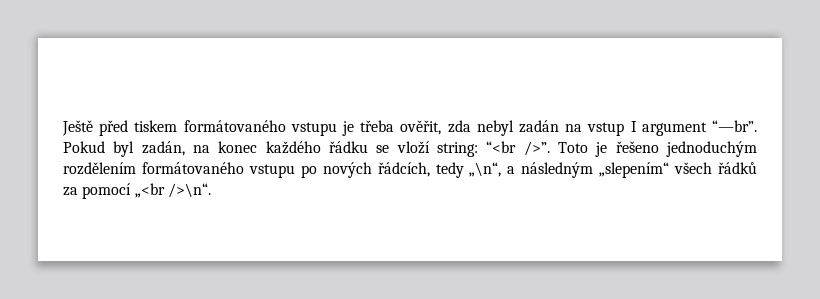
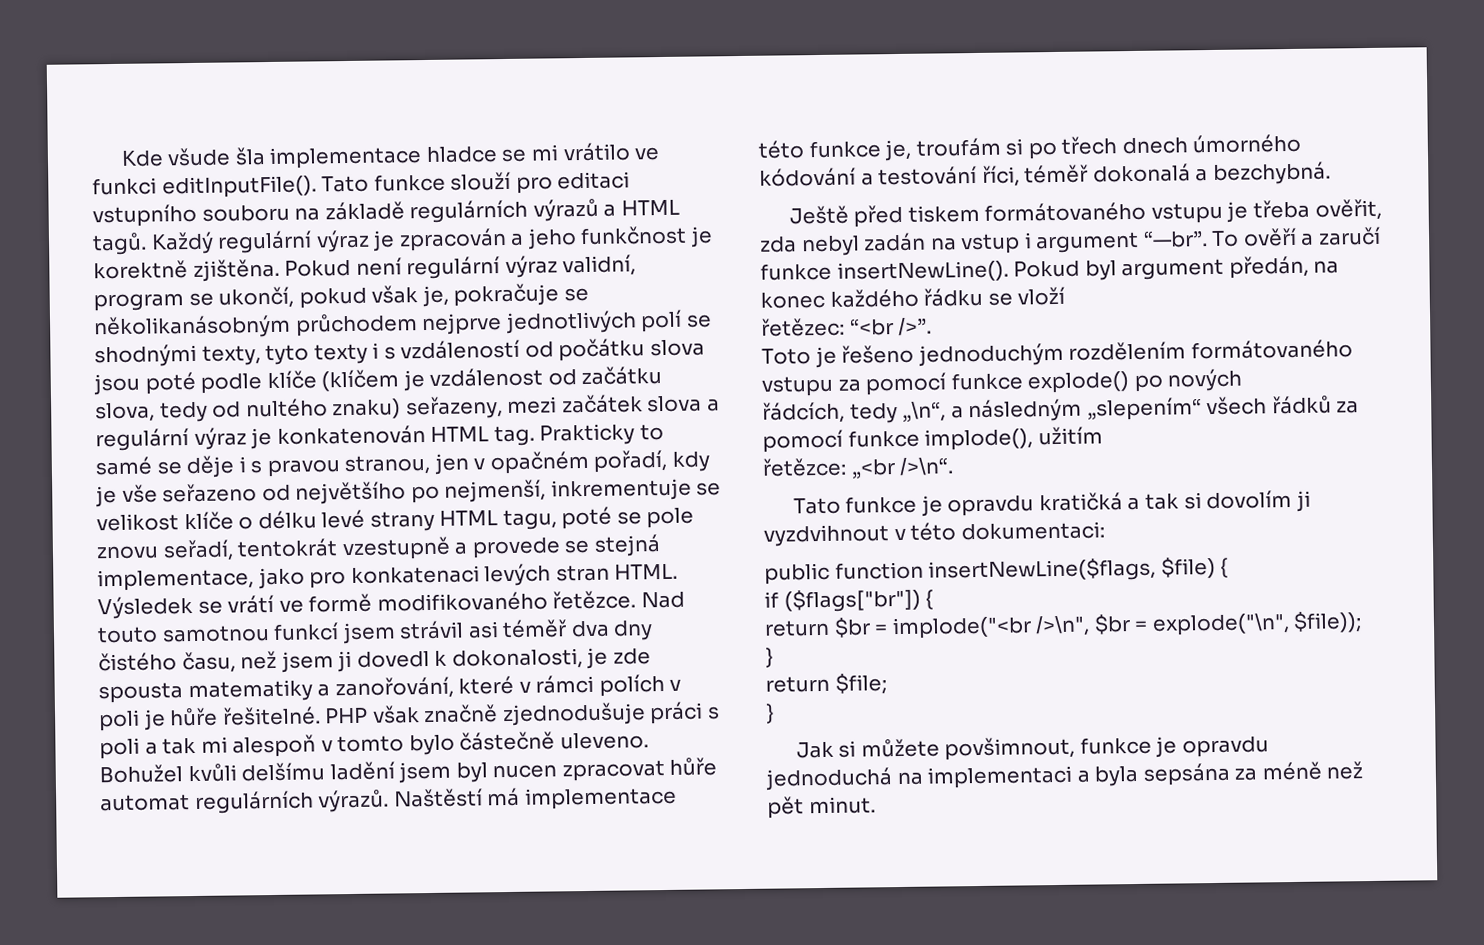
(62, 128) none -> [120,142,661,169] [92,171,631,199] [92,198,680,228] [92,225,713,256] [93,254,637,282] [93,283,589,312] [93,309,712,340] [94,338,705,368] [93,366,663,396] [95,394,720,423] [95,423,664,452] [95,449,710,479] [95,478,722,508] [96,506,695,532] [96,534,661,562] [97,563,679,592] [97,590,685,620] [97,619,654,645] [98,647,651,674] [98,674,682,704] [98,701,720,732] [99,731,649,760] [99,757,718,784] [100,786,677,815] [758,133,1302,162] [759,161,1331,187] Kde všude šla implementace hladce se mi vrátilo ve funkci editInputFile(). Tato funkce slouží pro editaci vstupního souboru na základě regulárních výrazů a HTML tagů. Každý regulární výraz je zpracován a jeho funkčnost je korektně zjištěna. Pokud není regulární výraz validní, program se ukončí, pokud však je, pokračuje se několikanásobným průchodem nejprve jednotlivých polí se shodnými texty, tyto texty i s vzdáleností od počátku slova jsou poté podle klíče (klíčem je vzdálenost od začátku slova, tedy od nultého znaku) seřazeny, mezi začátek slova a regulární výraz je konkatenován HTML tag. Prakticky to samé se děje i s pravou stranou, jen v opačném pořadí, kdy je vše seřazeno od největšího po nejmenší, inkrementuje se velikost klíče o délku levé strany HTML tagu, poté se pole znovu seřadí, tentokrát vzestupně a provede se stejná implementace, jako pro konkatenaci levých stran HTML. Výsledek se vrátí ve formě modifikovaného řetězce. Nad touto samotnou funkcí jsem strávil asi téměř dva dny čistého času, než jsem ji dovedl k dokonalosti, je zde spousta matematiky a zanořování, které v rámci polích v poli je hůře řešitelné. PHP však značně zjednodušuje práci s poli a tak mi alespoň v tomto bylo částečně uleveno. Bohužel kvůli delšímu ladění jsem byl nucen zpracovat hůře automat regulárních výrazů. Naštěstí má implementace této funkce je, troufám si po třech dnech úmorného kódování a testování říci, téměř dokonalá a bezchybná. //
[630,121,637,132] I -> [1023,232,1032,249] i
[63,141,185,157] Pokud byl zadán, -> [1211,226,1381,247] [760,255,1309,283] To ověří a zaručí funkce insertNewLine(). Pokud byl argument předán,
[437,142,478,157] string: -> [761,317,845,337] // řetězec:
(550, 148) none -> (933, 326) //
(295, 171) none -> [837,371,1131,396] za pomocí funkce explode()
(372, 170) none -> (1243, 380) //
[134,183,211,198] „<br />\n“. -> [847,426,1103,451] [762,457,955,479] [792,489,1311,517] [763,521,1105,547] [764,556,1230,585] [764,588,935,613] [764,611,1363,640] [765,647,774,668] [765,673,887,695] [765,703,775,724] [795,736,1269,761] [765,761,1364,791] [767,796,876,819] funkce implode(), užitím // řetězce: „<br />\n“. // Tato funkce je opravdu kratičká a tak si dovolím ji vyzdvihnout v této dokumentaci: // public function insertNewLine($flags, $file) { // if ($flags["br"]) { // return $br = implode("<br />\n", $br = explode("\n", $file)); // } // return $file; // } // Jak si můžete povšimnout, funkce je opravdu jednoduchá na implementaci a byla sepsána za méně než pět minut.

